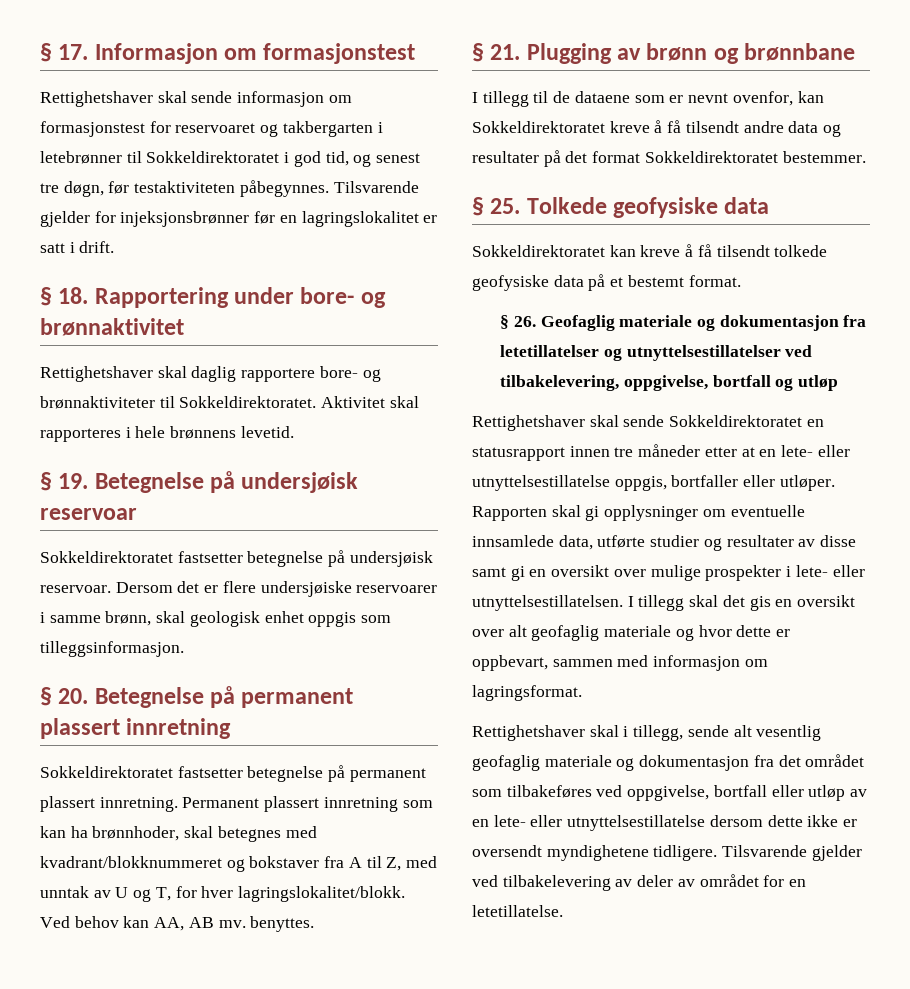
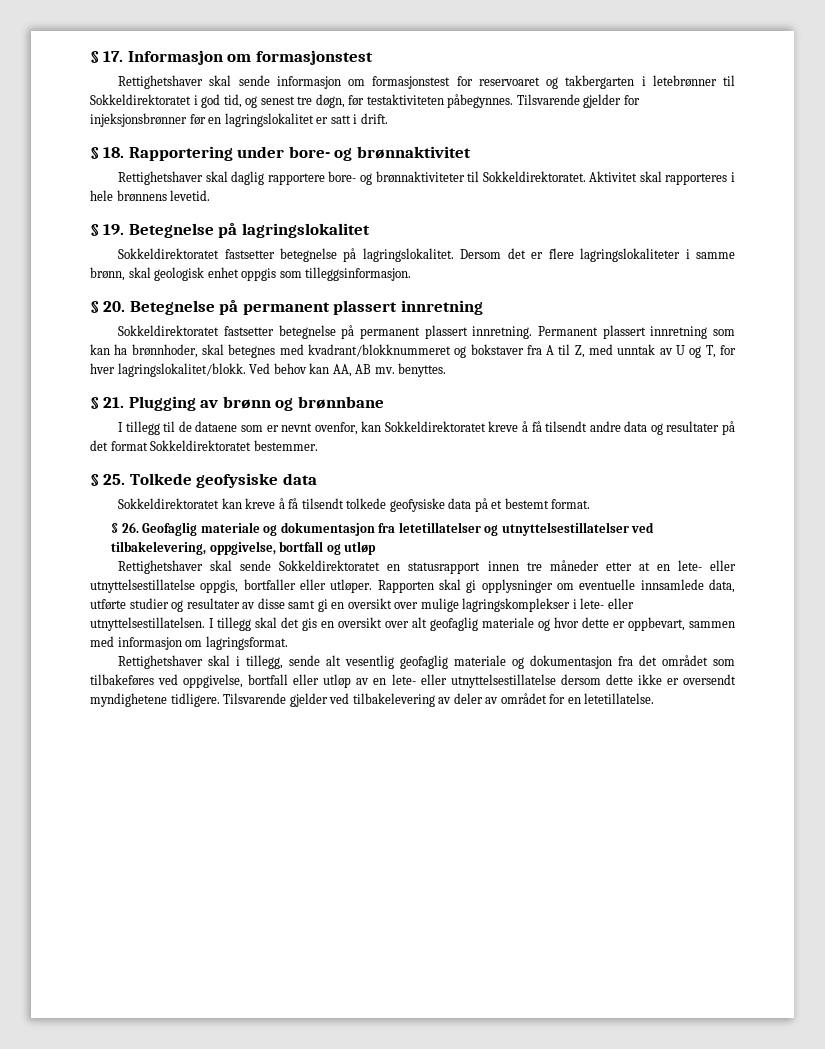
[241,472,359,493] [40,508,137,520] [40,550,433,567] [40,585,111,593] undersjøisk reservoar // Sokkeldirektoratet fastsetter betegnelse på undersjøisk reservoar. -> [241,223,370,238] [118,248,454,262] lagringslokalitet // Sokkeldirektoratet fastsetter betegnelse på lagringslokalitet.
[260,581,438,597] undersjøiske reservoarer -> [580,248,681,262] lagringslokaliteter
[705,565,782,581] prospekter -> [462,598,571,612] lagringskomplekser

